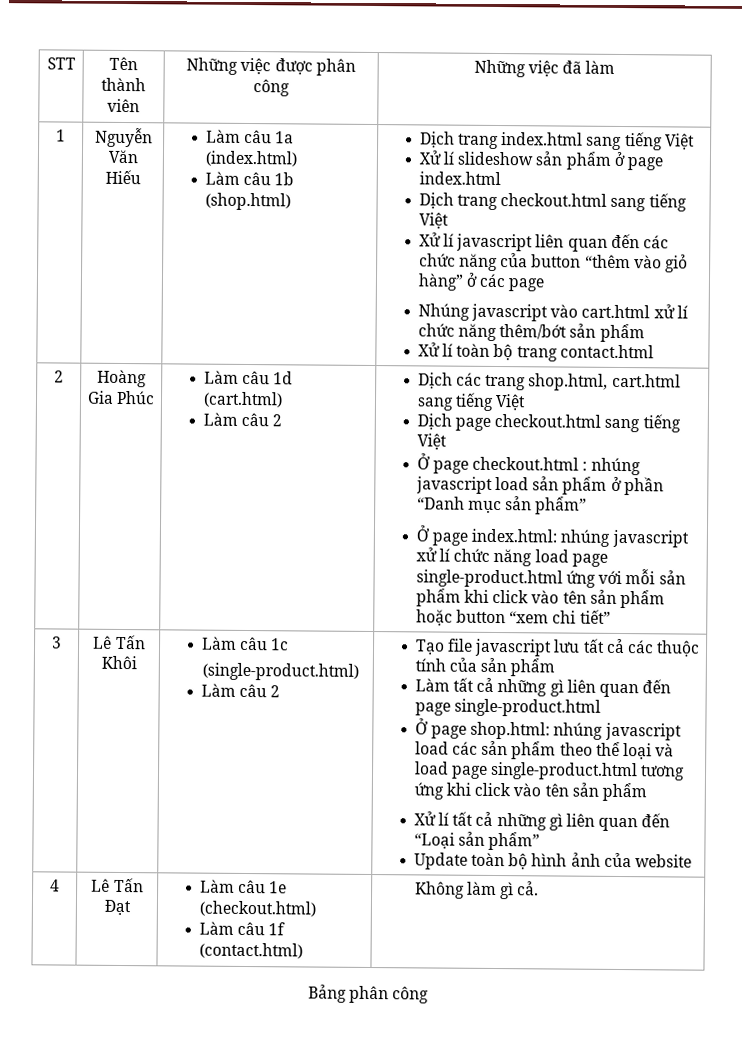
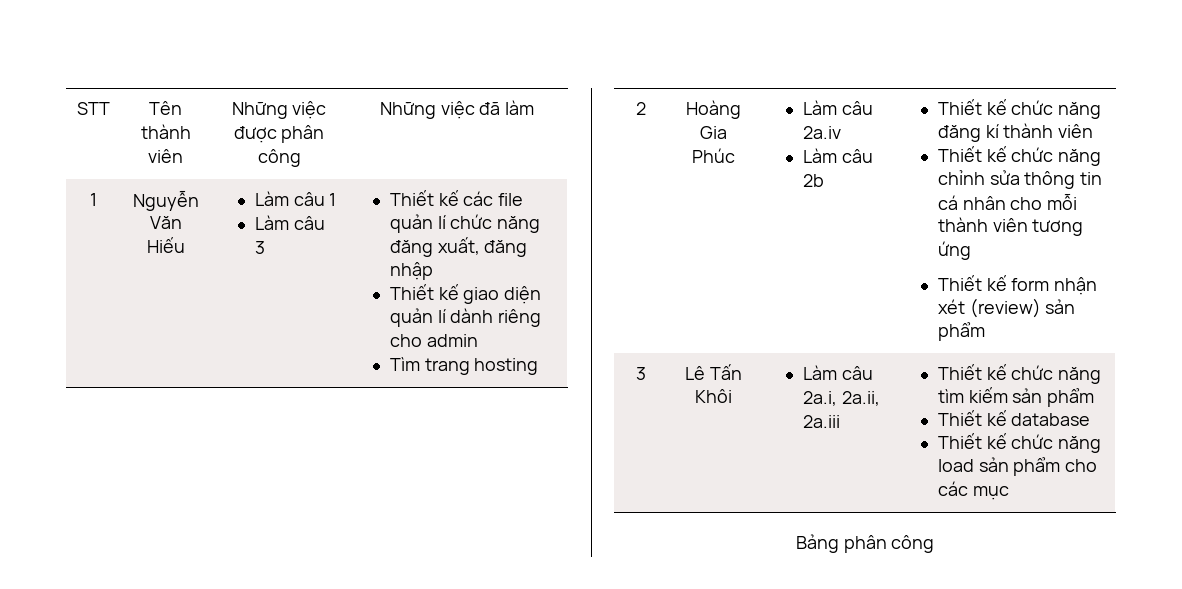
[275,131,295,144] [204,150,298,167] [204,171,295,186] [204,192,291,211] [419,131,695,151] [418,150,663,171] [418,171,501,186] [418,192,687,212] [418,212,449,229] [418,232,669,252] [418,253,688,273] [417,272,545,292] [417,303,688,322] [417,323,645,343] [417,342,654,362] 1a (index.html) // Làm câu 1b (shop.html) | Dịch trang index.html sang tiếng Việt // Xử lí slideshow sản phẩm ở page index.html // Dịch trang checkout.html sang tiếng Việt // Xử lí javascript liên quan đến các chức năng của button “thêm vào giỏ hàng” ở các page // Nhúng javascript vào cart.html xử lí chức năng thêm/bớt sản phẩm // Xử lí toàn bộ trang contact.html -> [329,193,337,206] [254,215,325,230] [254,241,265,254] [389,190,524,206] [389,214,541,233] [389,237,528,257] [389,262,433,280] [389,284,542,304] [389,308,542,327] [389,334,478,347] [389,357,539,375] 1 // Làm câu 3 | Thiết kế các file quản lí chức năng đăng xuất, đăng nhập // Thiết kế giao diện quản lí dành riêng cho admin // Tìm trang hosting
[273,371,294,385] [202,391,283,408] [202,412,283,427] [417,372,681,391] [416,392,527,411] [416,413,681,433] [416,433,447,450] [416,453,641,476] [415,476,664,496] [416,496,588,515] [415,525,689,548] [415,547,608,567] [415,569,686,588] [415,588,665,609] [415,609,611,626] 1d (cart.html) // Làm câu 2 | Dịch các trang shop.html, cart.html sang tiếng Việt // Dịch page checkout.html sang tiếng Việt // Ở page checkout.html : nhúng javascript load sản phẩm ở phần “Danh mục sản phẩm” // Ở page index.html: nhúng javascript xử lí chức năng load page single-product.html ứng với mỗi sản phẩm khi click vào tên sản phẩm hoặc button “xem chi tiết” -> [802,126,841,139] [802,148,873,163] [802,174,824,187] [937,99,1102,119] [937,123,1094,142] [937,146,1102,166] [937,170,1103,189] [937,193,1078,210] [937,217,1084,236] [937,241,971,260] [937,275,1098,295] [937,298,1076,318] [937,322,985,341] 2a.iv // Làm câu 2b | Thiết kế chức năng đăng kí thành viên // Thiết kế chức năng chỉnh sửa thông tin cá nhân cho mỗi thành viên tương ứng // Thiết kế form nhận xét (review) sản phẩm
[270,638,290,651] [201,662,359,681] [200,683,281,698] [414,638,701,657] [414,657,556,677] [414,677,672,698] [414,698,601,717] [414,718,682,741] [414,740,675,760] [414,761,686,781] [413,782,647,802] [413,811,671,832] [413,831,541,851] [413,852,692,870] [50,879,60,892] [91,877,144,893] [103,899,131,916] [199,879,288,894] [198,900,316,917] [198,921,286,936] [198,942,303,959] [414,881,540,900] 1c // (single-product.html) // Làm câu 2 | Tạo file javascript lưu tất cả các thuộc tính của sản phẩm // Làm tất cả những gì liên quan đến page single-product.html // Ở page shop.html: nhúng javascript load các sản phẩm theo thể loại và load page single-product.html tương ứng khi click vào tên sản phẩm // Xử lí tất cả những gì liên quan đến “Loại sản phẩm” // Update toàn bộ hình ảnh của website // 4 | Lê Tấn Đạt | Làm câu 1e (checkout.html) // Làm câu 1f (contact.html) | Không làm gì cả. -> [802,391,880,406] [802,415,840,428] [937,364,1102,384] [937,387,1095,407] [937,410,1091,426] [937,433,1102,453] [937,457,1098,476] [937,481,1009,500] 2a.i, 2a.ii, 2a.iii | Thiết kế chức năng tìm kiếm sản phẩm // Thiết kế database // Thiết kế chức năng load sản phẩm cho các mục

